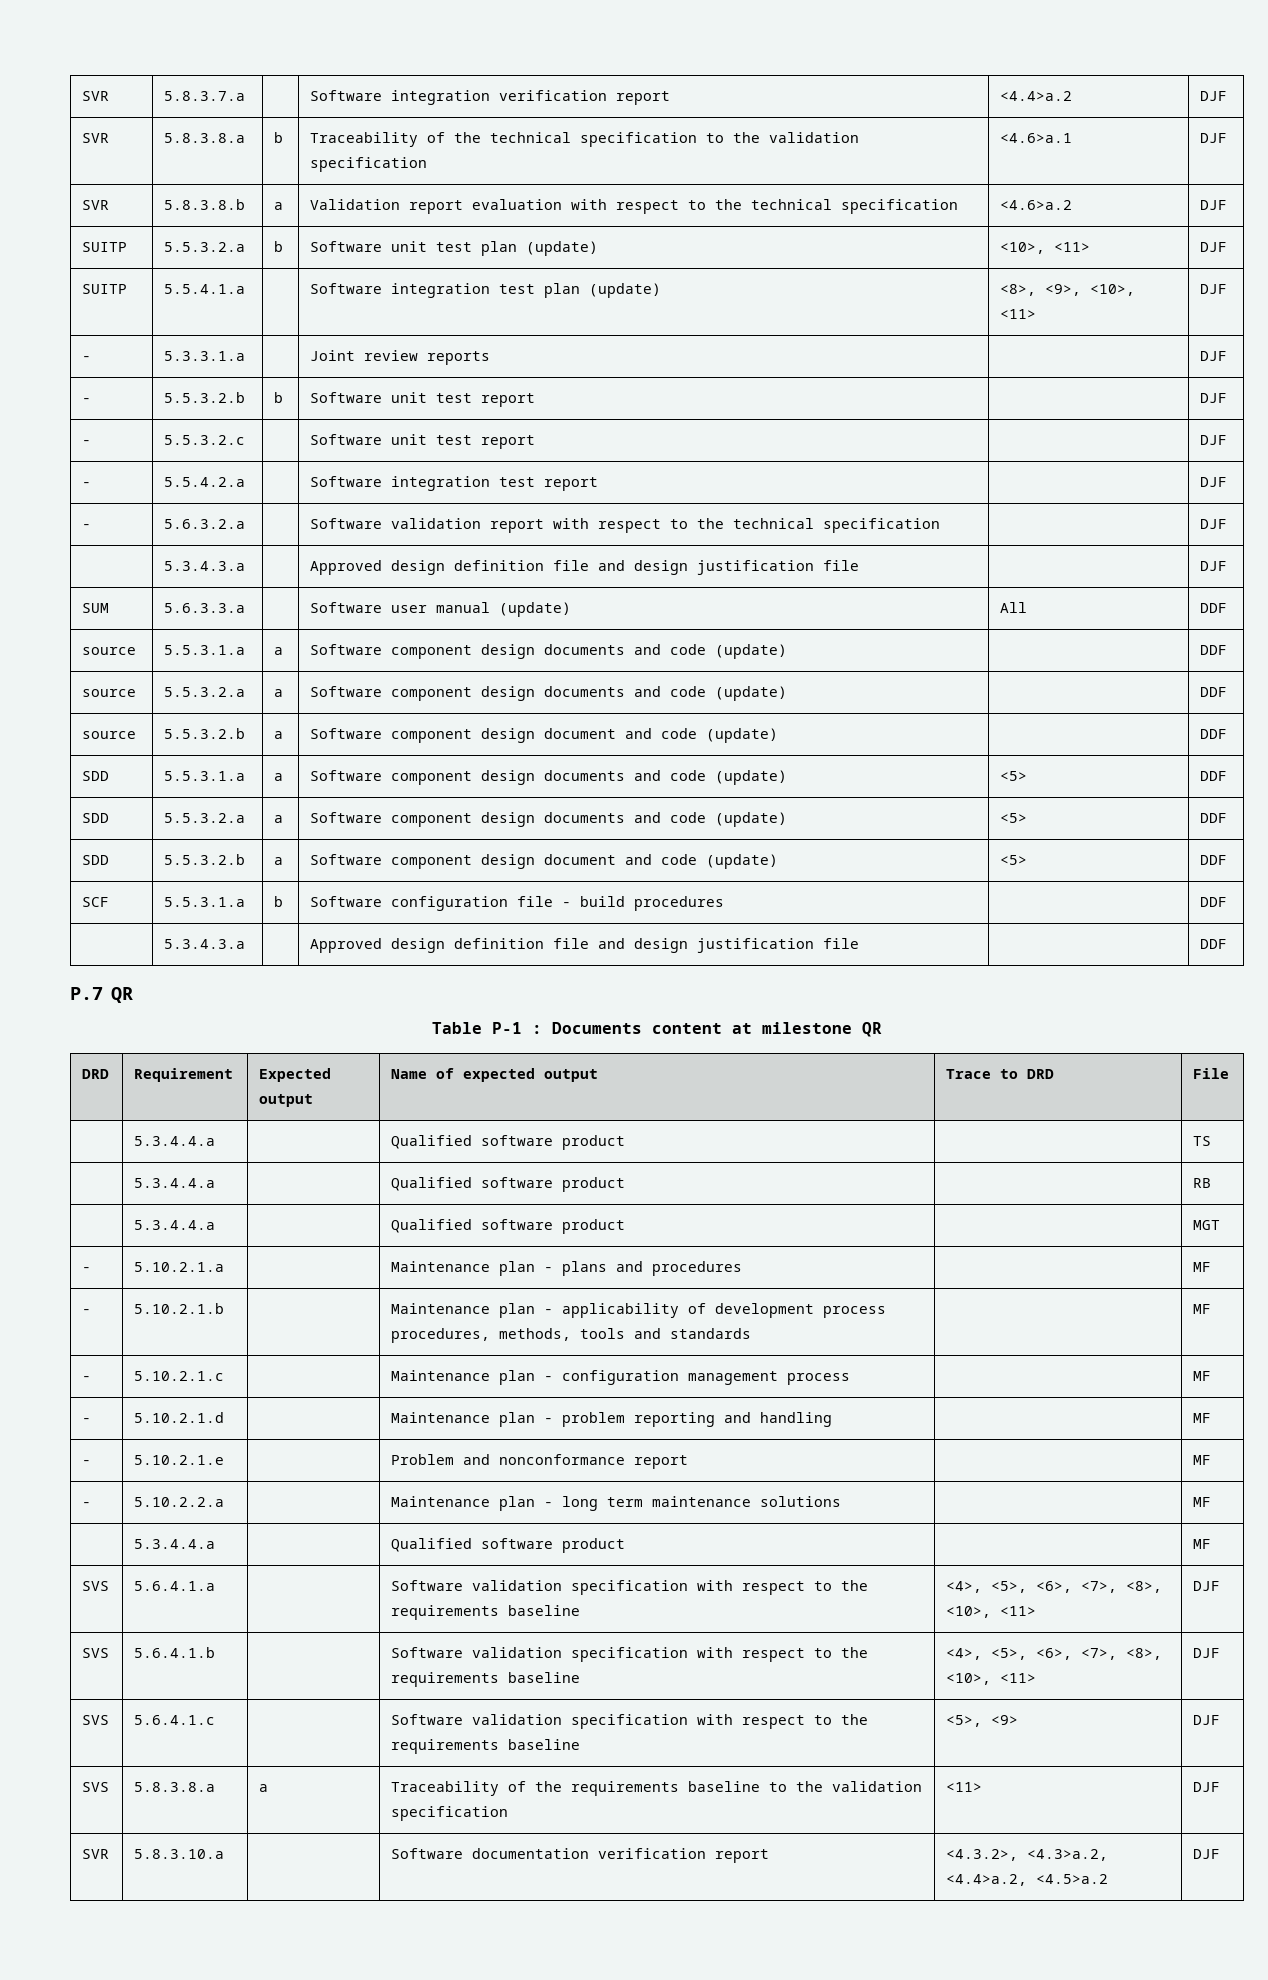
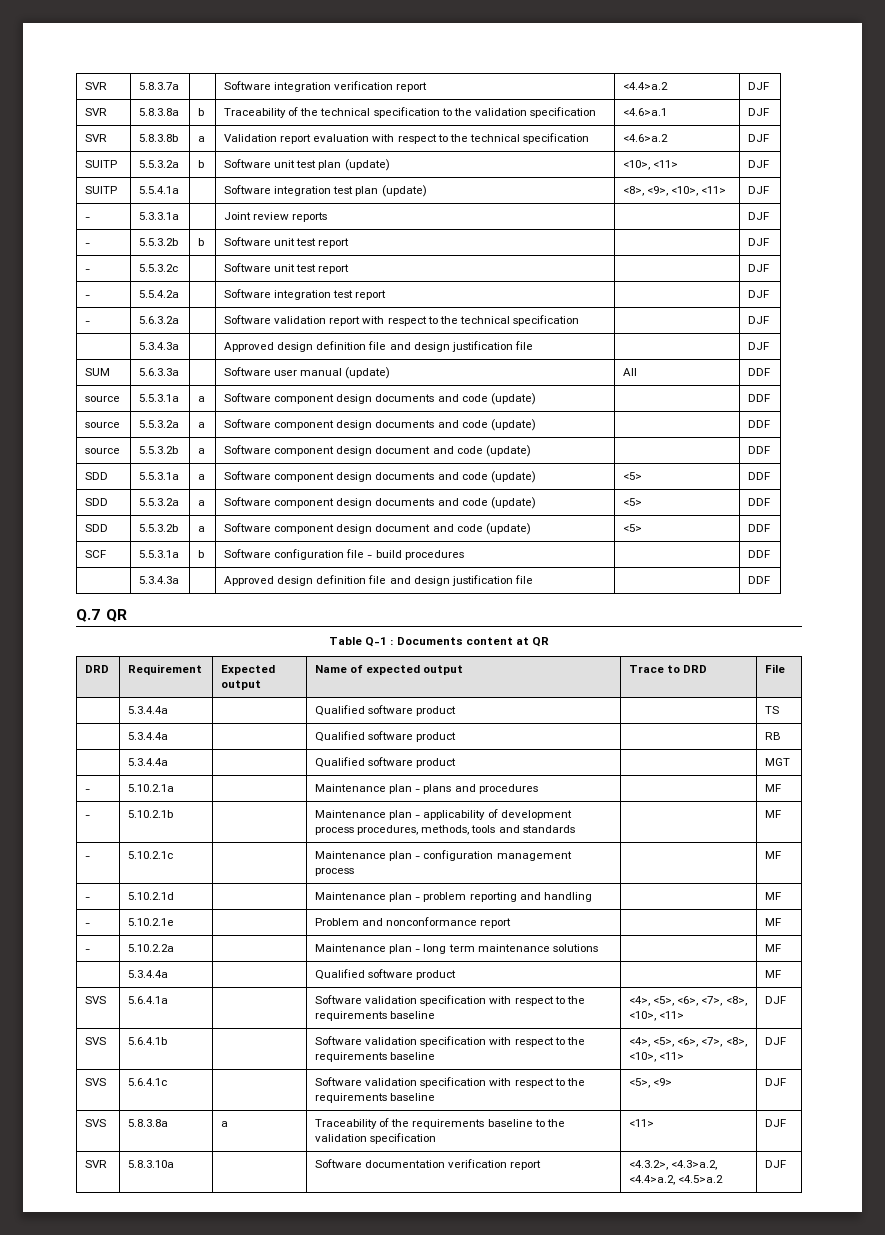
[82,91,110,101] [164,91,246,101] SVR | 5.8.3.7.a -> [85,82,108,90] [139,82,180,90] SVR | 5.8.3.7a
[164,133,246,143] 5.8.3.8.a -> [139,108,180,116] 5.8.3.8a
[164,199,246,210] 5.8.3.8.b -> [139,134,179,142] 5.8.3.8b
[164,242,246,252] 5.5.3.2.a -> [139,160,180,168] 5.5.3.2a
[164,284,246,294] 5.5.4.1.a -> [139,186,180,194] 5.5.4.1a
[164,351,246,361] 5.3.3.1.a -> [139,212,180,220] 5.3.3.1a
[164,392,246,403] 5.5.3.2.b -> [139,238,179,246] 5.5.3.2b
[164,435,246,445] [310,434,536,449] [1200,435,1228,445] [82,482,92,487] [164,477,246,487] 5.5.3.2.c | | Software unit test report | | DJF // - | 5.5.4.2.a -> [139,264,179,272] [224,263,350,274] [748,264,770,272] [85,295,91,298] [139,290,180,298] 5.5.3.2c | | Software unit test report | | DJF // - | 5.5.4.2a
[164,519,246,529] 5.6.3.2.a -> [139,316,180,324] 5.6.3.2a
[164,561,246,571] 5.3.4.3.a -> [139,342,180,350] 5.3.4.3a
[164,603,246,613] 5.6.3.3.a -> [139,368,180,376] 5.6.3.3a
[164,645,246,655] 5.5.3.1.a -> [139,394,180,402] 5.5.3.1a
[164,687,246,697] 5.5.3.2.a -> [139,420,180,428] 5.5.3.2a
[164,728,246,739] 5.5.3.2.b -> [139,446,179,454] 5.5.3.2b
[164,771,246,781] 5.5.3.1.a -> [139,472,180,480] 5.5.3.1a
[164,813,246,823] 5.5.3.2.a -> [139,498,180,506] 5.5.3.2a
[164,854,246,865] 5.5.3.2.b -> [139,524,179,532] 5.5.3.2b
[164,897,246,907] 5.5.3.1.a -> [139,550,180,558] 5.5.3.1a
[164,939,246,949] 5.3.4.3.a -> [139,576,180,584] 5.3.4.3a
[70,987,103,1000] P.7 -> [76,609,100,622] Q.7
[492,1022,522,1034] P-1 -> [365,637,388,647] Q-1
[762,1022,852,1034] milestone -> (529, 641) none
[134,1136,216,1146] 5.3.4.4.a -> [128,706,169,714] 5.3.4.4a
[134,1178,216,1188] 5.3.4.4.a -> [128,732,169,740] 5.3.4.4a
[134,1220,216,1230] 5.3.4.4.a -> [128,758,169,766] 5.3.4.4a
[134,1262,225,1272] 5.10.2.1.a -> [128,784,175,792] 5.10.2.1a
[134,1303,225,1314] 5.10.2.1.b -> [128,810,174,818] 5.10.2.1b
[134,1371,225,1381] 5.10.2.1.c -> [128,851,174,859] 5.10.2.1c
[134,1412,225,1423] 5.10.2.1.d -> [128,892,175,900] 5.10.2.1d
[134,1455,225,1465] 5.10.2.1.e -> [128,918,175,926] 5.10.2.1e
[134,1497,225,1507] 5.10.2.2.a -> [128,944,175,952] 5.10.2.2a
[134,1539,216,1549] 5.3.4.4.a -> [128,970,169,978] 5.3.4.4a
[134,1581,216,1591] 5.6.4.1.a -> [128,996,169,1004] 5.6.4.1a
[134,1647,216,1658] 5.6.4.1.b -> [128,1037,168,1045] 5.6.4.1b
[134,1715,216,1725] 5.6.4.1.c -> [128,1078,168,1086] 5.6.4.1c
[134,1782,216,1792] 5.8.3.8.a -> [128,1119,169,1127] 5.8.3.8a
[134,1849,225,1859] 5.8.3.10.a -> [128,1160,175,1168] 5.8.3.10a

